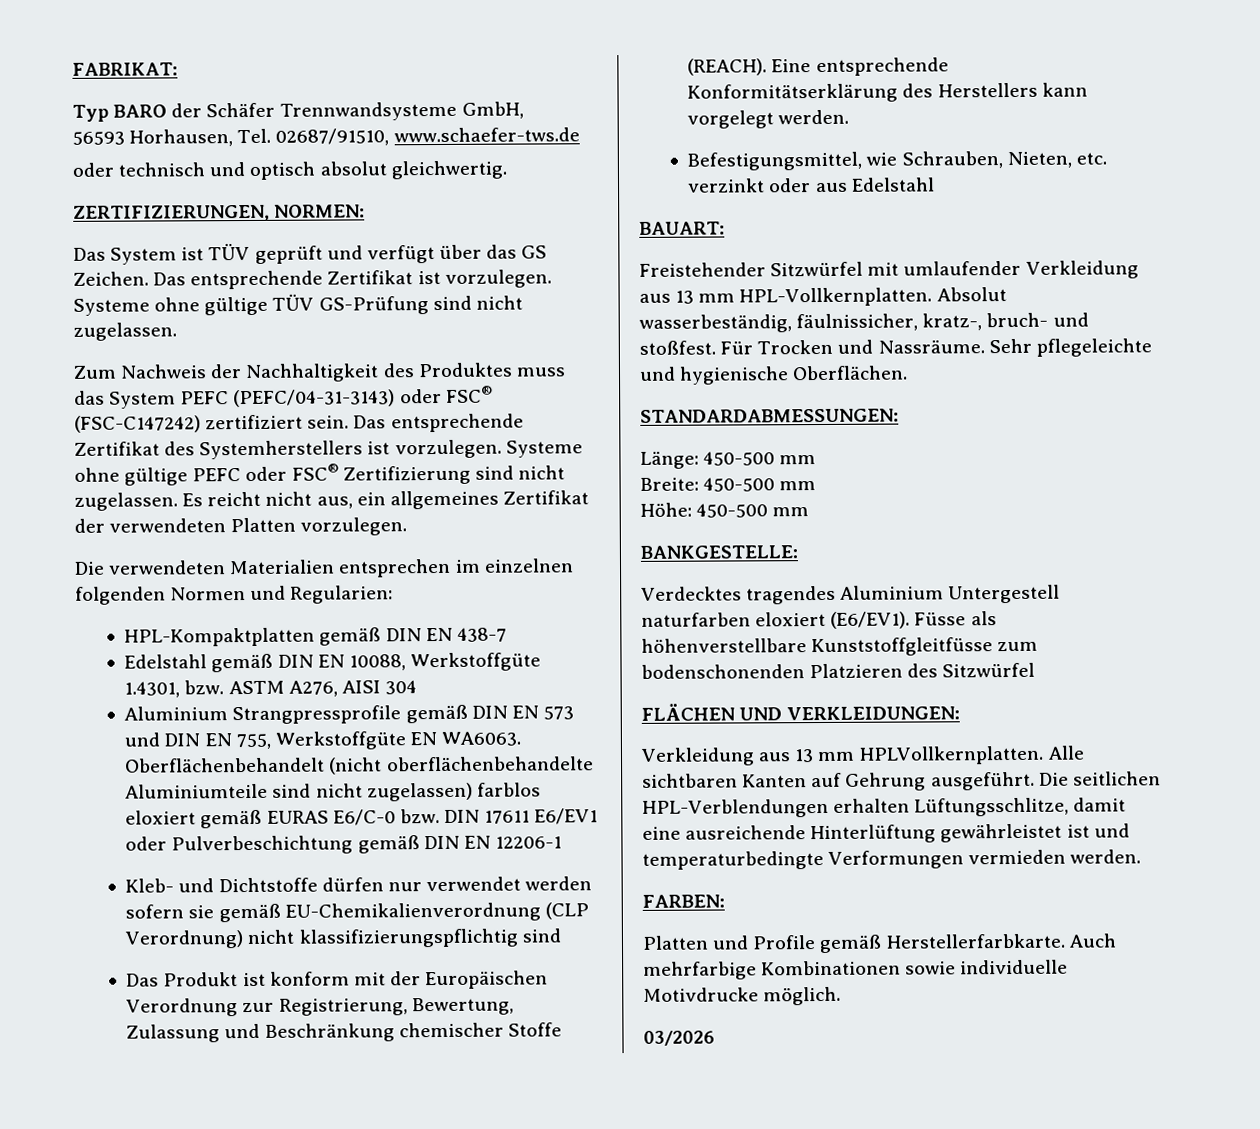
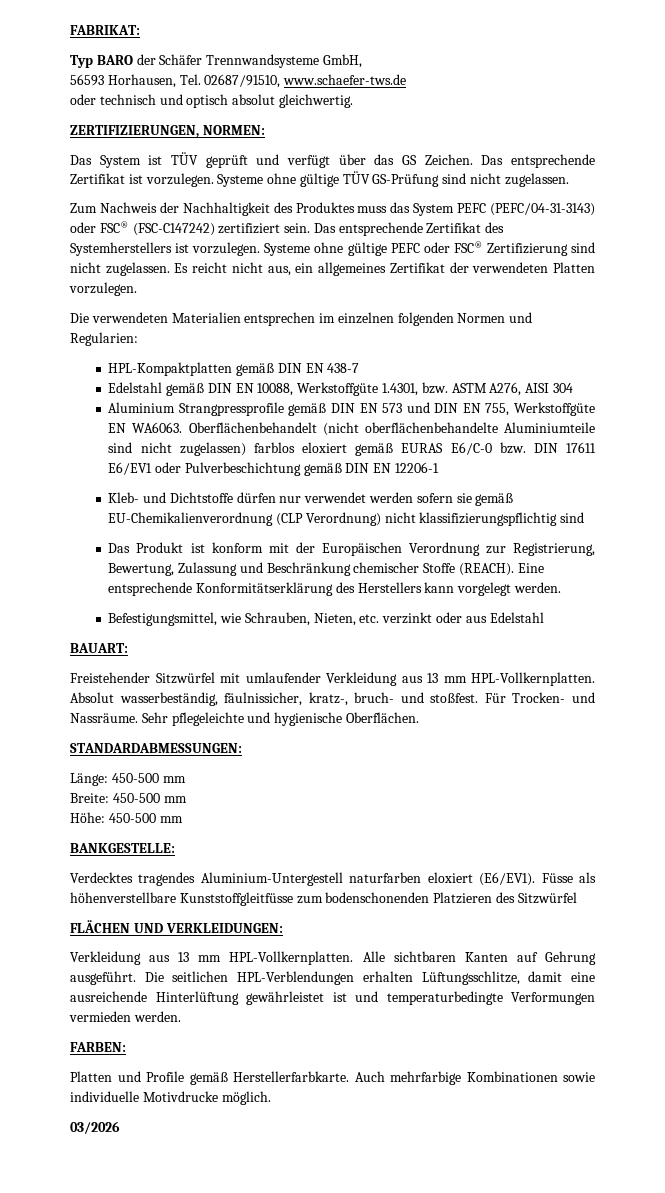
[757,339,834,355] Trocken -> [512,692,566,703] Trocken-
[840,584,1061,604] Aluminium Untergestell -> [200,872,343,886] Aluminium-Untergestell
[858,745,1045,765] HPLVollkernplatten. -> [229,951,354,965] HPL-Vollkernplatten.

